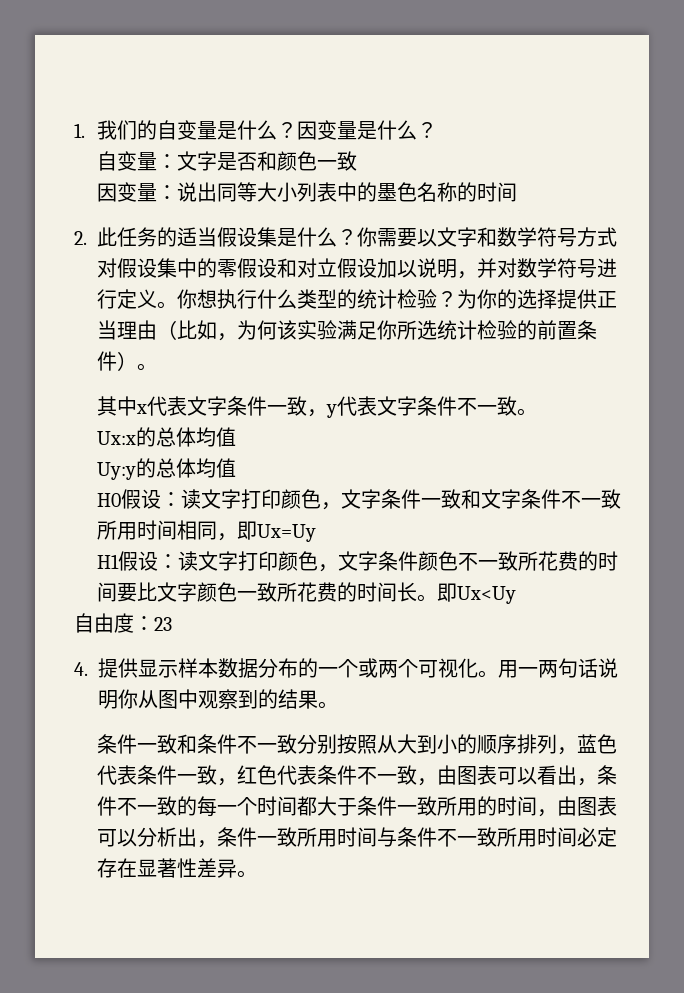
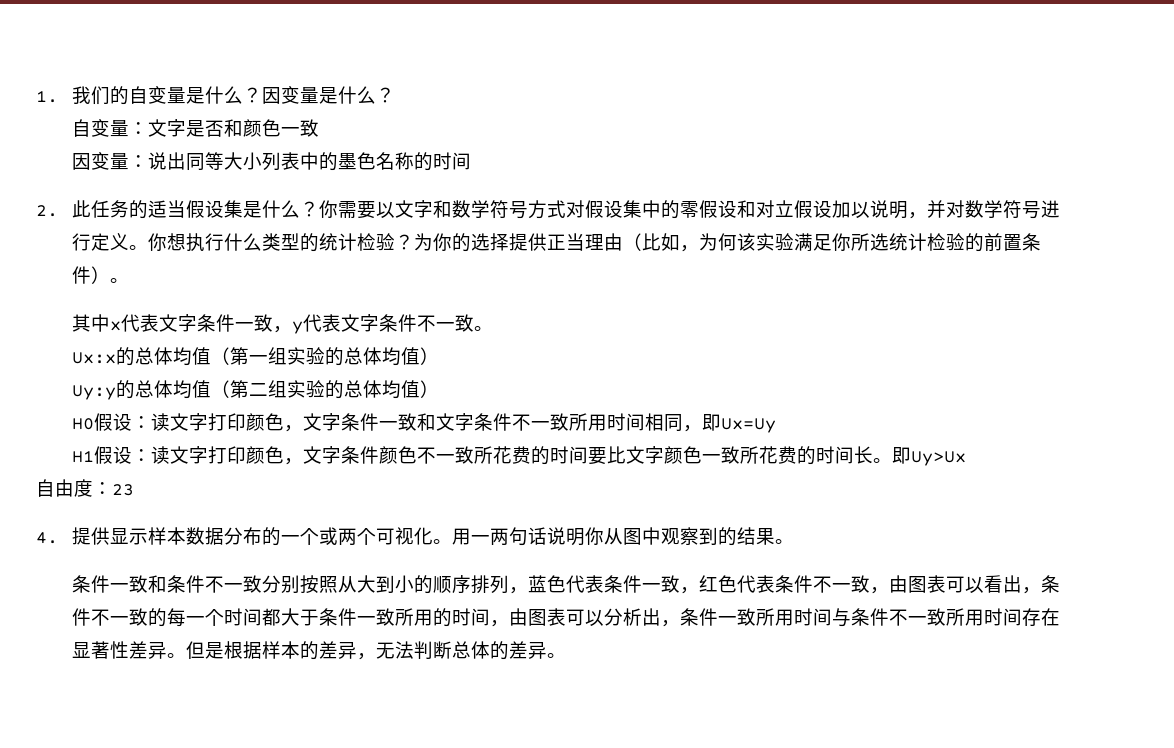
[97,458,237,480] // Uy:y的总体均值 -> [211,347,440,366] [72,380,440,400] （第一组实验的总体均值） // Uy:y的总体均值（第二组实验的总体均值）
[457,586,517,604] Ux<Uy -> [911,451,967,466] Uy>Ux
[577,827,618,847] 必定 -> (1023, 617) none
(258, 874) none -> [186,641,567,660] 但是根据样本的差异，无法判断总体的差异。

